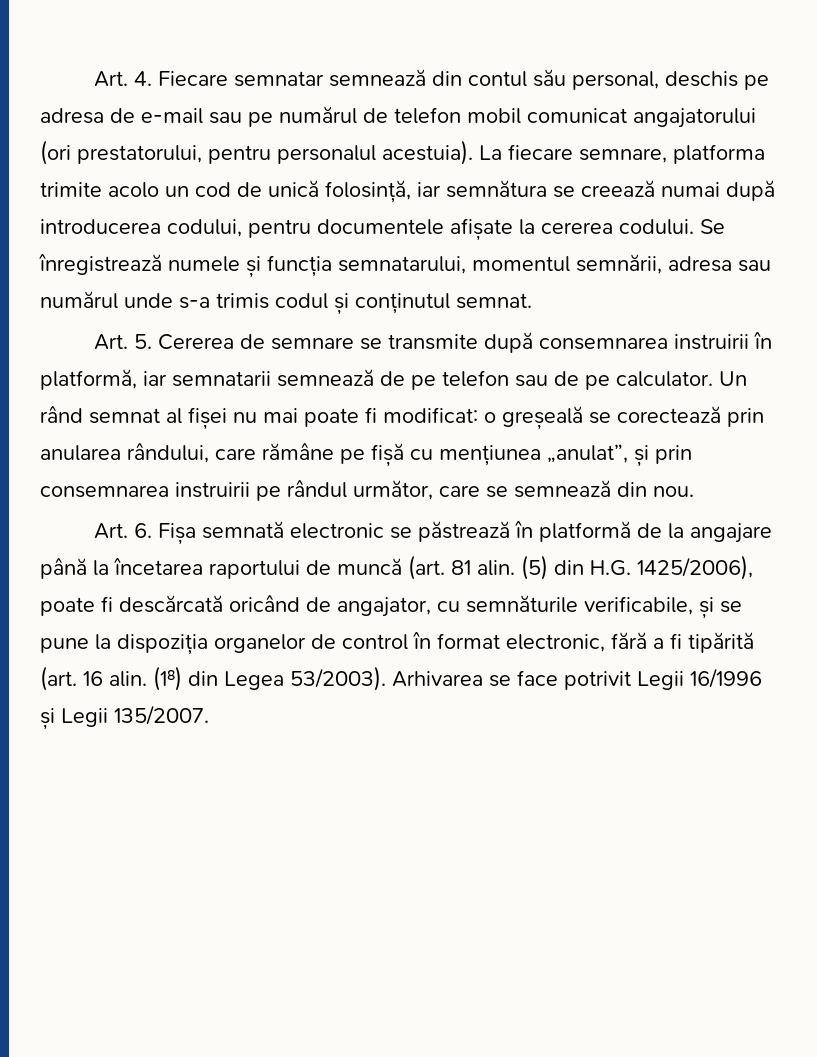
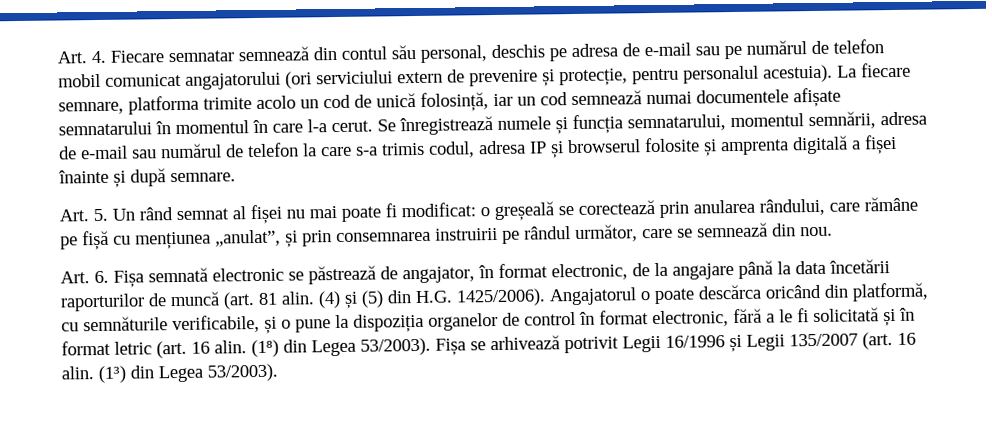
[77,145,202,164] prestatorului, -> [316,68,628,87] serviciului extern de prevenire și protecție,
[446,180,775,201] [40,218,694,241] semnătura se creează numai după introducerea codului, pentru documentele afișate la cererea codului. -> [517,87,841,108] [58,119,373,136] un cod semnează numai documentele afișate semnatarului în momentul în care l-a cerut.
[738,260,771,272] [40,291,532,315] [93,331,772,353] [40,369,713,390] sau numărul unde s-a trimis codul și conținutul semnat. // Art. 5. Cererea de semnare se transmite după consemnarea instruirii în platformă, iar semnatarii semnează de pe telefon sau de pe calculator. -> [59,134,897,160] [58,168,236,188] [59,208,108,222] de e-mail sau numărul de telefon la care s-a trimis codul, adresa IP și browserul folosite și amprenta digitală a fișei înainte și după semnare. // Art. 5.
[514,520,631,542] în platformă -> [380,263,628,284] de angajator, în format electronic,
[114,557,300,579] încetarea raportului -> [795,259,890,275] [60,293,145,312] data încetării raporturilor
(515, 568) none -> [318,290,358,309] (4) și
[637,555,753,580] [40,595,431,617] 1425/2006), poate fi descărcată oricând de angajator, -> [456,282,929,307] 1425/2006). Angajatorul o poate descărca oricând din platformă,
[720,601,742,613] se -> [281,319,291,329] o
[670,632,754,653] fi tipărită -> [779,307,915,327] [61,340,152,356] le fi solicitată și în format letric
[392,670,558,687] Arhivarea se face -> [435,335,560,356] Fișa se arhivează
[114,705,209,725] 135/2007. -> [789,332,916,350] [61,363,278,384] 135/2007 (art. 16 alin. (1³) din Legea 53/2003).

